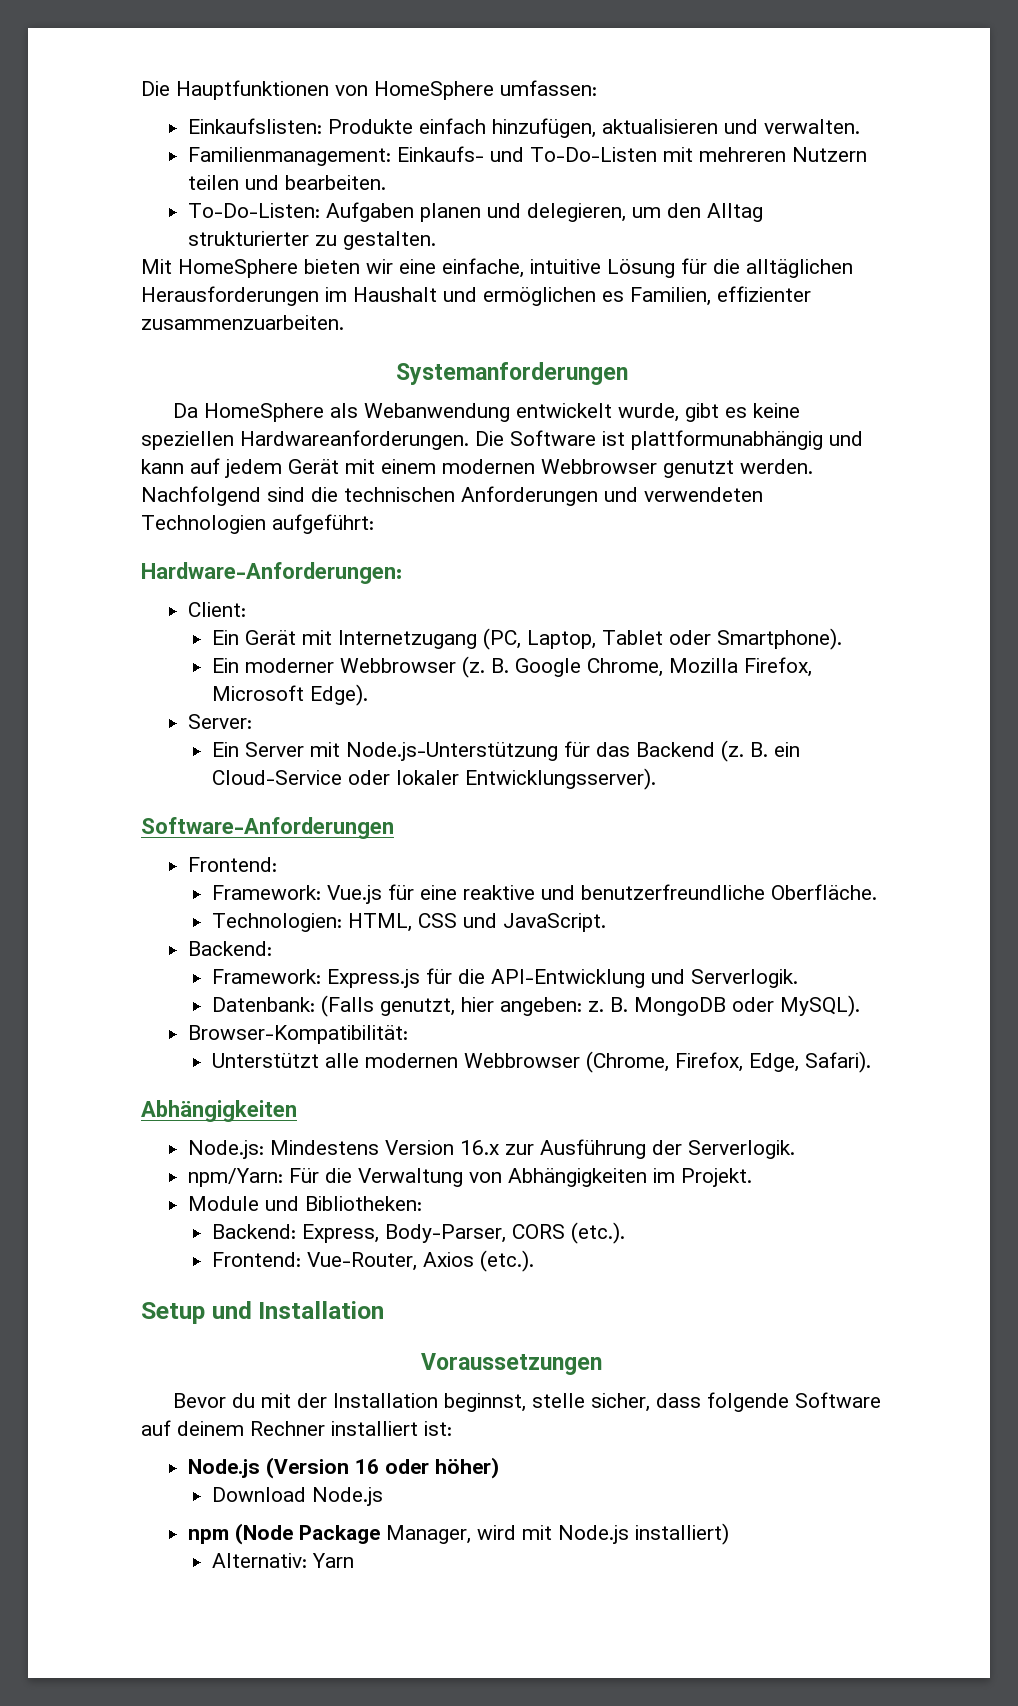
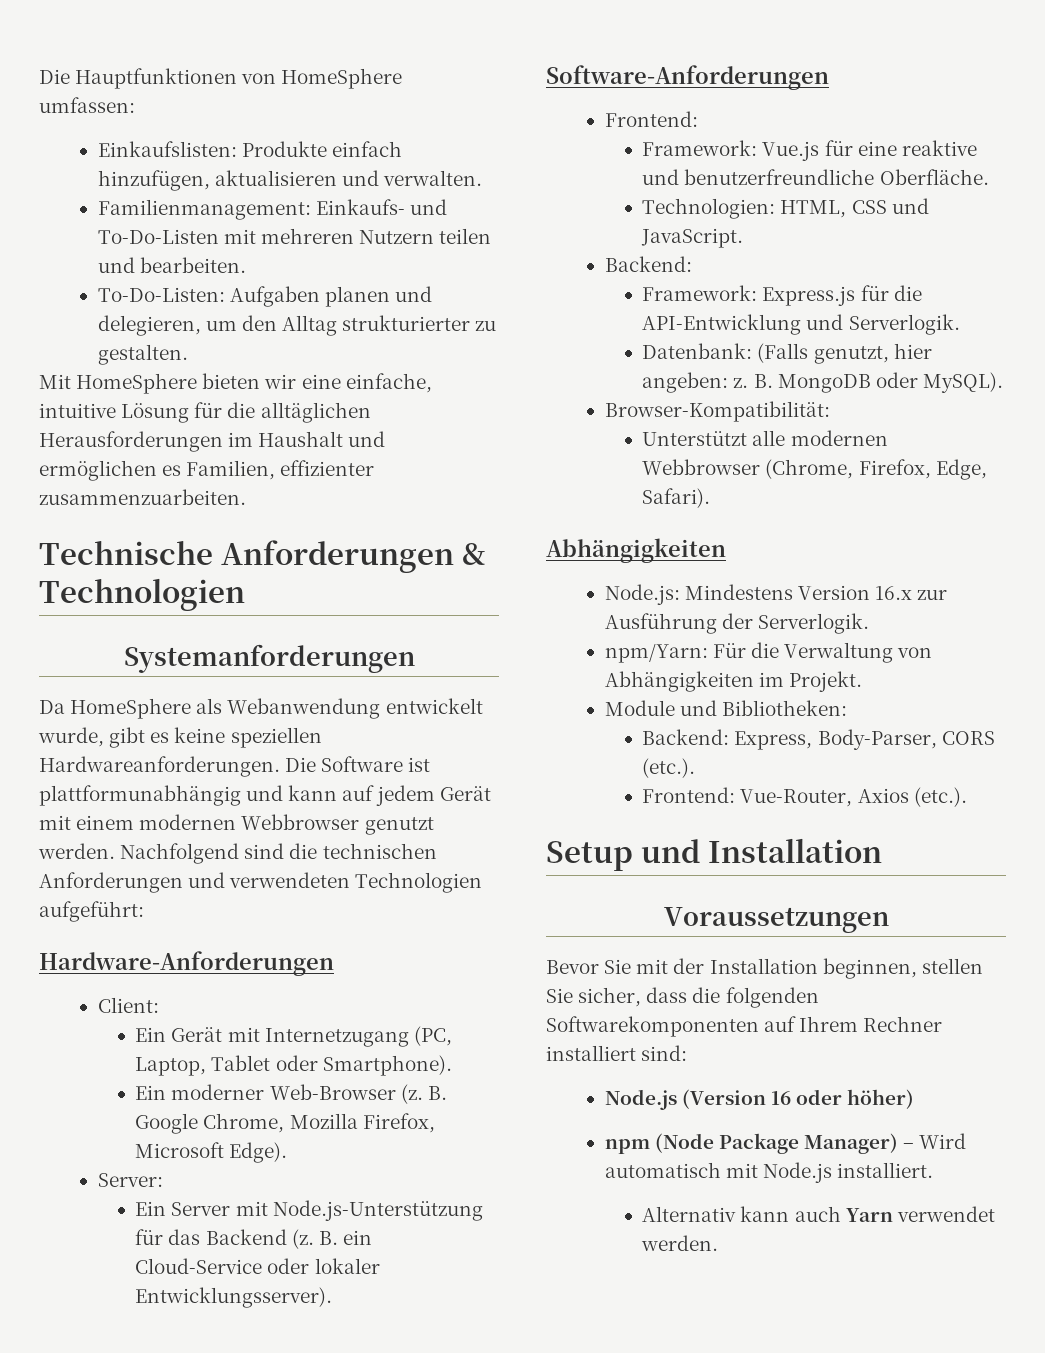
(344, 322) none -> [39,540,486,573] [39,578,245,611] // Technische Anforderungen & Technologien
[141,562,402,584] Hardware-Anforderungen: -> [39,951,334,976] Hardware-Anforderungen
[340,658,457,673] Webbrowser -> [269,1084,396,1100] Web-Browser
[231,1393,255,1408] du -> [604,959,632,974] Sie
[443,1392,881,1412] [141,1420,244,1436] beginnst, stelle sicher, dass folgende Software auf deinem -> [822,958,983,979] [546,987,819,1008] [546,1016,859,1037] beginnen, stellen Sie sicher, dass die folgenden Softwarekomponenten auf Ihrem
[424,1421,452,1436] ist: -> [641,1045,688,1061] sind:
[212,1487,384,1506] // Download Node.js -> (915, 1099) none
[386,1523,730,1545] [212,1553,355,1568] Manager, wird mit Node.js installiert) // Alternativ: Yarn -> [803,1133,967,1154] [604,1162,933,1183] [642,1206,995,1222] [641,1235,719,1251] Manager) – Wird automatisch mit Node.js installiert. // Alternativ kann auch Yarn verwendet werden.

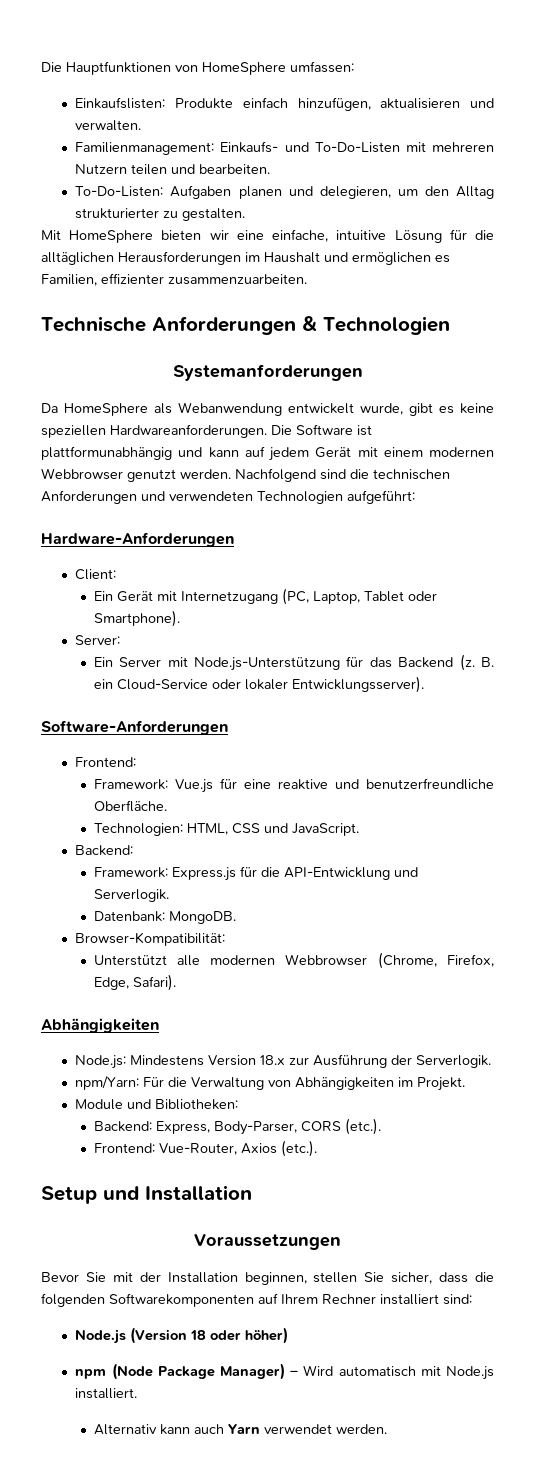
[135,1084,447,1104] [135,1113,435,1134] [135,1142,288,1163] // Ein moderner Web-Browser (z. B. Google Chrome, Mozilla Firefox, Microsoft Edge). -> (180, 618) none
[757,343,932,364] [642,372,1003,393] (Falls genutzt, hier angeben: z. B. MongoDB oder MySQL). -> [168,911,236,924] MongoDB.
[874,586,912,600] 16.x -> [260,1055,286,1065] 18.x
[770,1091,791,1105] 16 -> [190,1330,207,1340] 18

